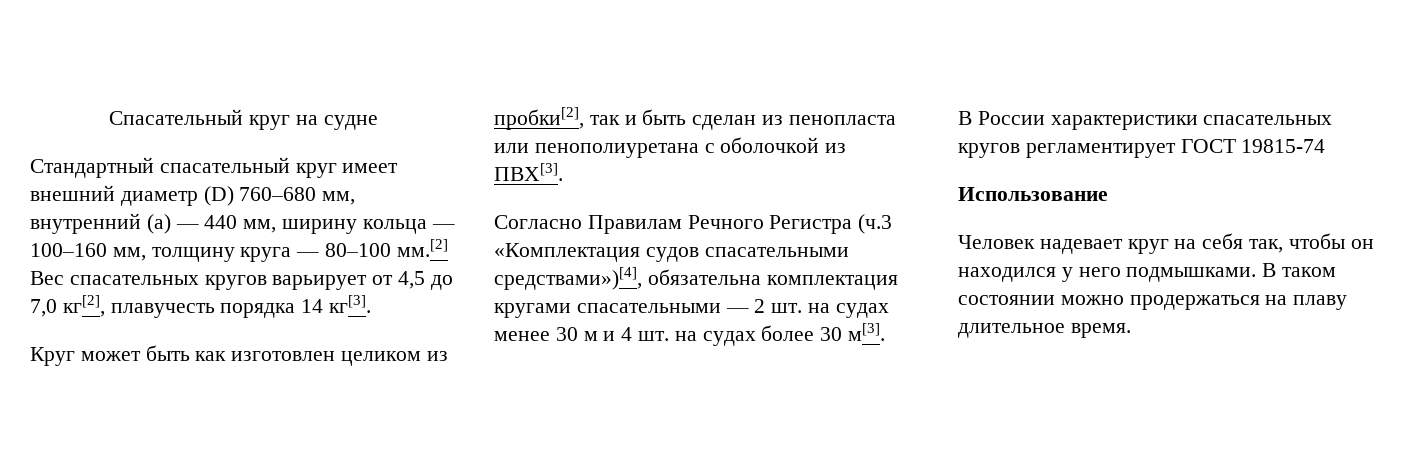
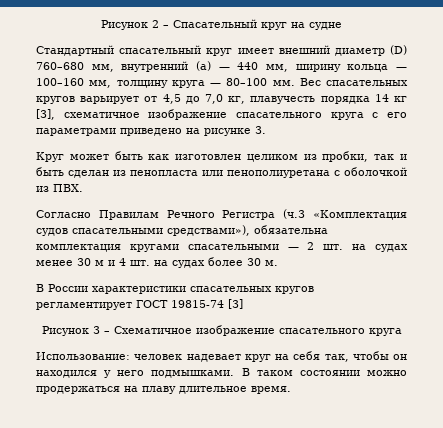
(109, 117) none -> [101,20,169,30] Рисунок 2 –
[396,239,448,257] мм.[2] -> [272,80,295,86] мм.
[62,295,105,317] кг[2], -> [228,96,246,104] кг,
[329,295,372,313] кг[3]. -> [393,96,407,102] [36,109,408,120] [36,126,266,136] кг [3], схематичное изображение спасательного круга с его параметрами приведено на рисунке 3.
[494,107,584,130] пробки[2], -> [322,151,369,162] пробки,
[494,163,563,181] ПВХ[3]. -> [53,184,83,192] ПВХ.
[494,267,642,290] средствами»)[4], -> [167,225,250,236] средствами»),
[848,323,886,341] м[3]. -> [265,260,278,266] м.
[958,187,1108,201] [958,235,1035,249] // Использование // Человек -> [228,299,243,309] [41,325,402,336] [36,352,183,360] [3] // Рисунок 3 – Схематичное изображение спасательного круга // Использование: человек

